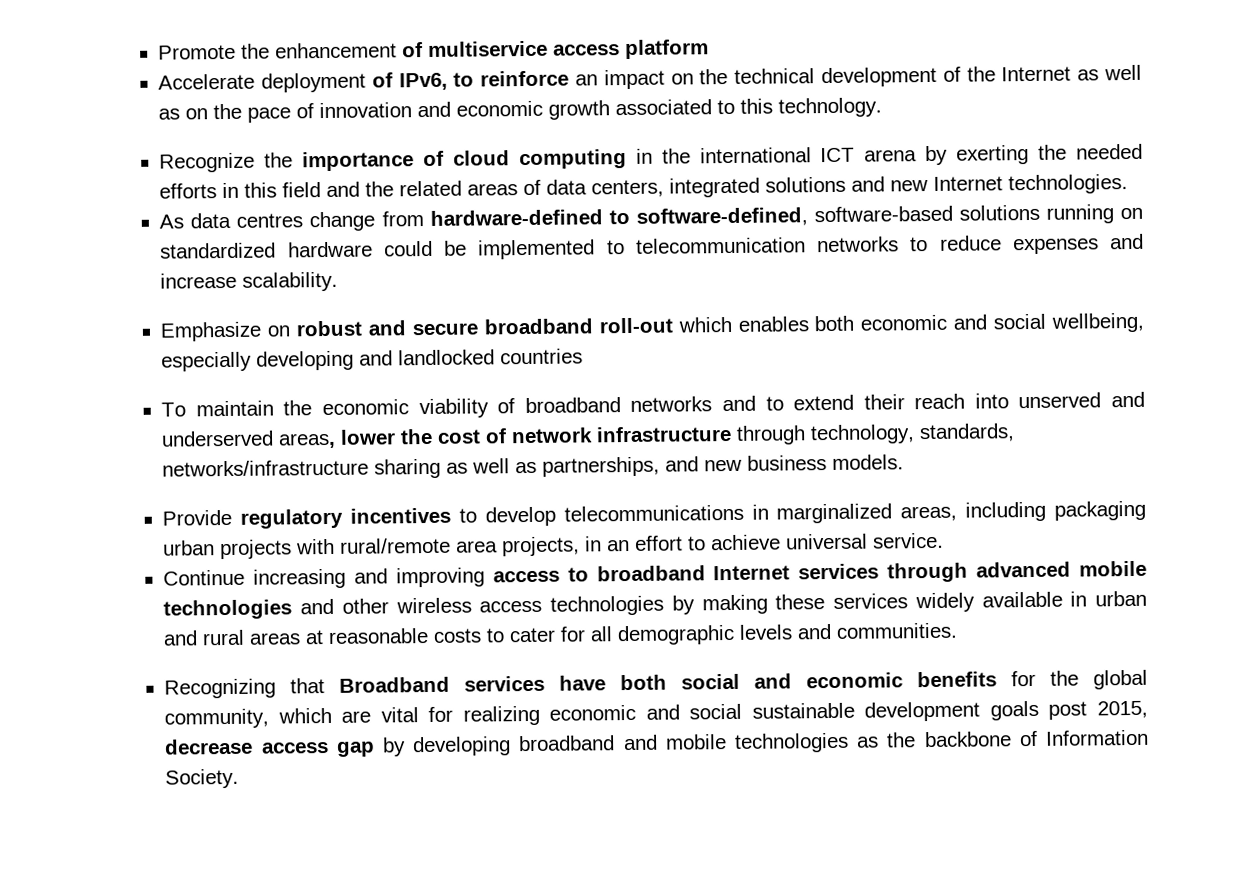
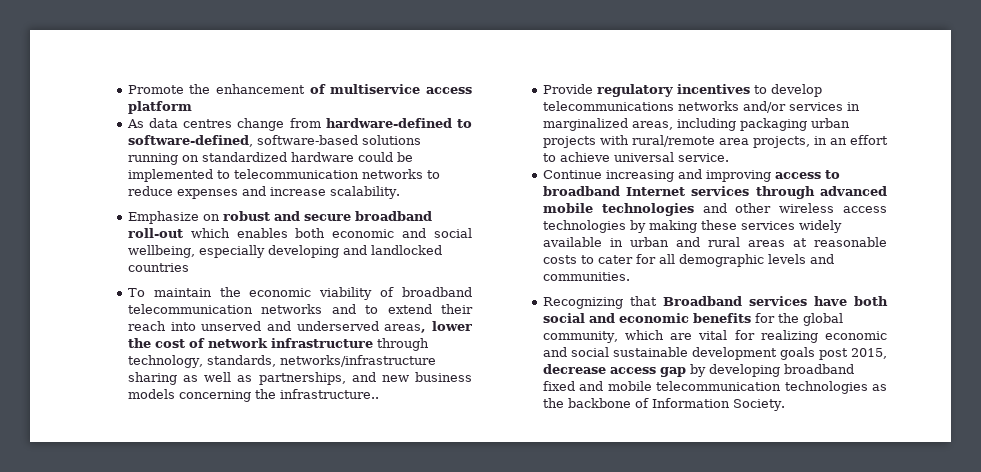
[158,64,1142,93] [158,97,883,123] [159,143,1143,173] [159,174,1129,199] // Accelerate deployment of IPv6, to reinforce an impact on the technical development of the Internet as well as on the pace of innovation and economic growth associated to this technology. // Recognize the importance of cloud computing in the international ICT arena by exerting the needed efforts in this field and the related areas of data centers, integrated solutions and new Internet technologies. -> (192, 107) none
(621, 405) none -> [127,304,253,314] telecommunication
[832,454,905,470] models. -> [127,389,379,402] models concerning the infrastructure..
(744, 513) none -> [677,101,843,113] networks and/or services
(616, 743) none -> [542,381,575,391] fixed
(727, 742) none -> [656,381,782,391] telecommunication

